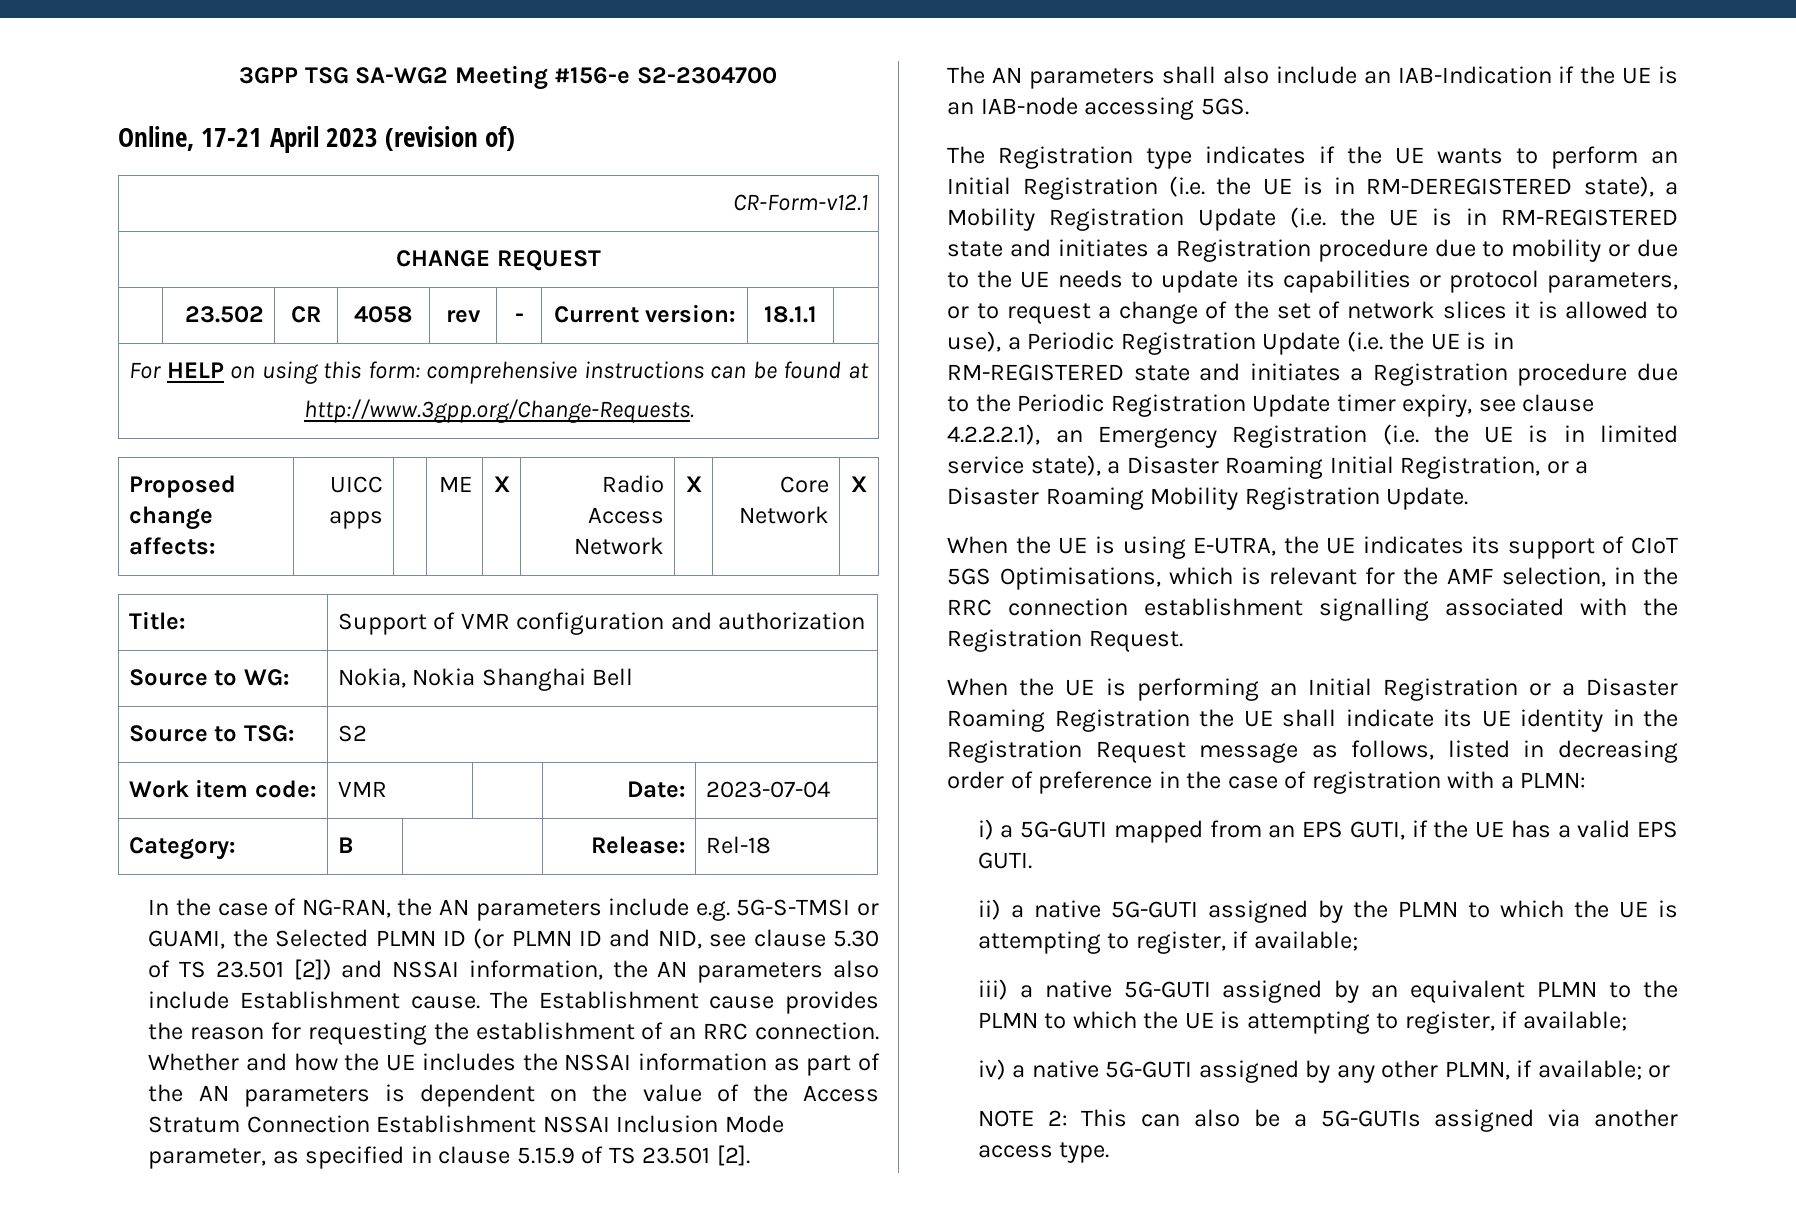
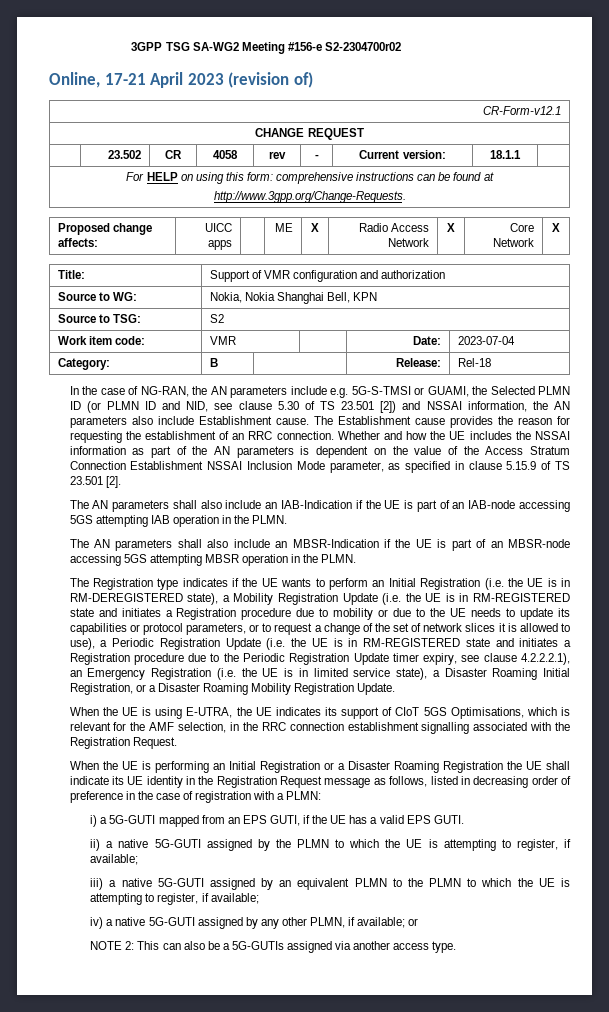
[636,67,777,84] S2-2304700 -> [324,42,401,51] S2-2304700r02
[592,668,634,686] Bell -> [327,292,378,303] Bell, KPN
(1678, 75) none -> [416,500,450,512] part of
[1200,98,1249,115] 5GS. -> [69,515,288,527] [69,539,571,551] [69,554,357,566] 5GS attempting IAB operation in the PLMN. // The AN parameters shall also include an MBSR-Indication if the UE is part of an MBSR-node accessing 5GS attempting MBSR operation in the PLMN.

